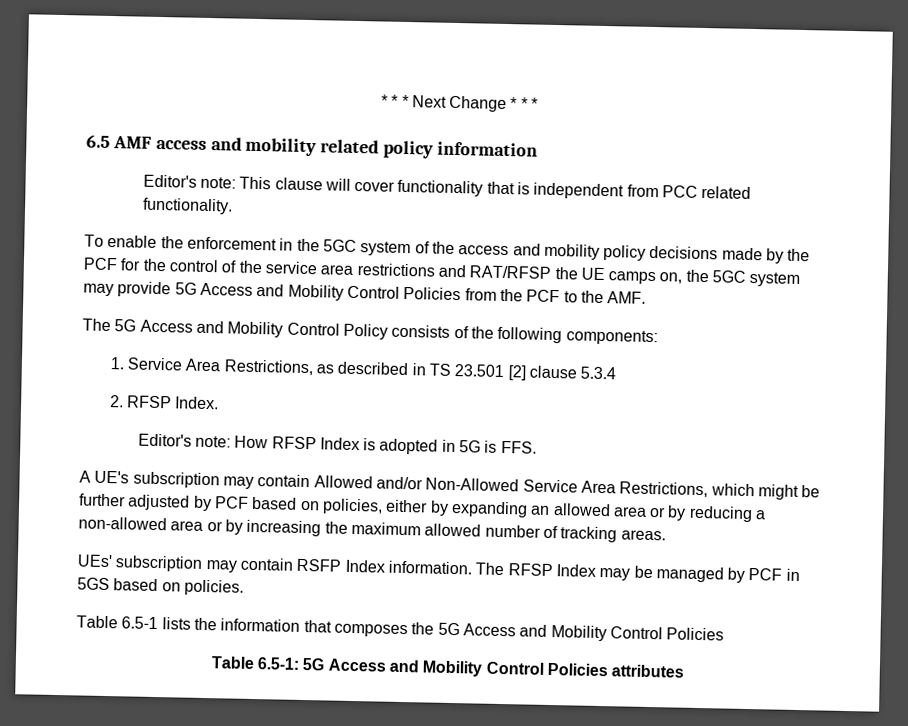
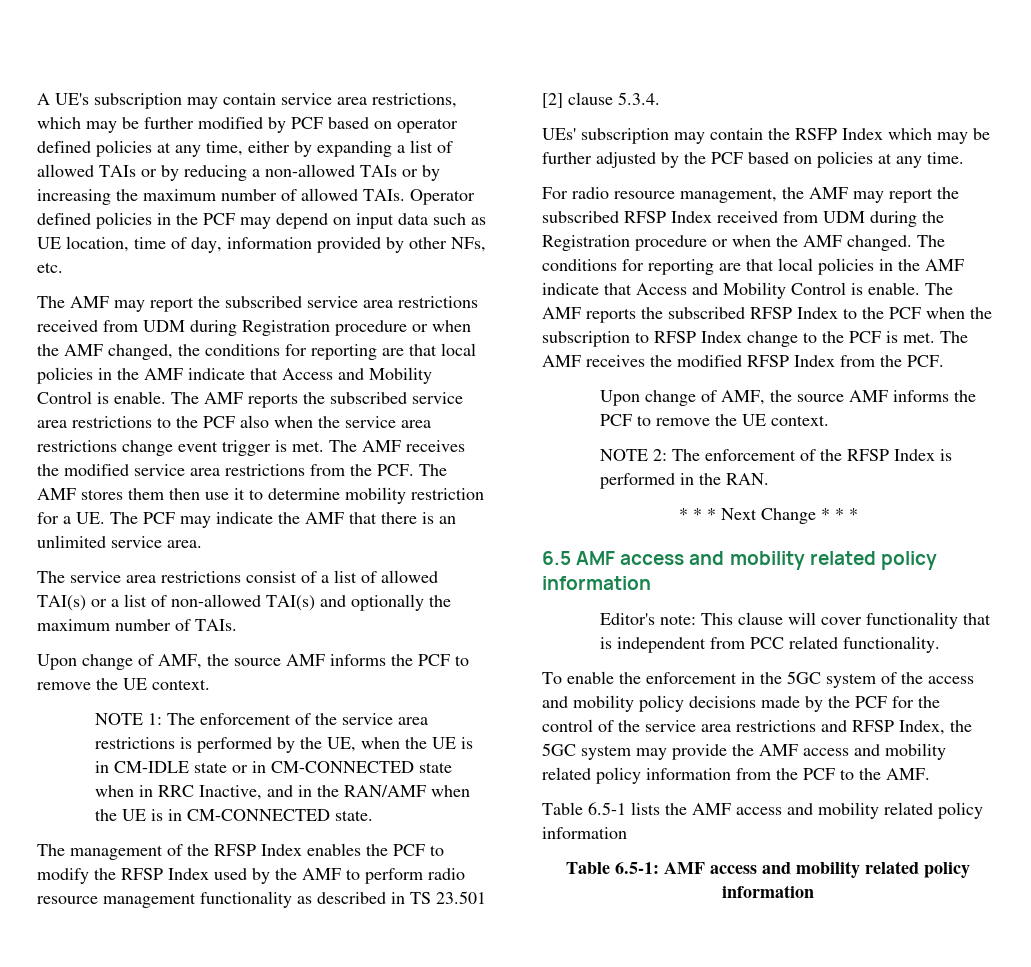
(380, 100) none -> [37,93,457,109] [37,117,458,133] [37,140,453,157] [37,164,440,181] [37,188,475,205] [37,212,486,229] [37,236,486,253] [37,262,63,273] [37,296,478,312] [37,320,471,336] [37,343,476,360] [37,367,432,384] [37,391,463,408] [37,415,431,428] [37,440,465,456] [37,464,447,476] [37,487,484,504] [37,512,456,528] [37,535,202,548] [37,570,438,583] [37,594,451,611] [37,619,237,631] [37,654,469,670] [37,678,210,690] [94,713,428,725] [94,737,473,753] [94,761,452,773] [94,785,470,800] [94,809,373,821] [37,843,444,860] [37,868,465,884] [37,891,486,908] [542,92,660,108] [542,128,990,144] [542,151,964,168] [542,187,959,203] [542,211,944,227] [542,235,945,251] [542,258,964,275] [542,282,953,299] [542,307,992,323] [542,331,968,347] [542,355,944,367] [599,390,976,406] [599,414,829,426] [599,449,952,461] [599,473,769,489] A UE's subscription may contain service area restrictions, which may be further modified by PCF based on operator defined policies at any time, either by expanding a list of allowed TAIs or by reducing a non-allowed TAIs or by increasing the maximum number of allowed TAIs. Operator defined policies in the PCF may depend on input data such as UE location, time of day, information provided by other NFs, etc. // The AMF may report the subscribed service area restrictions received from UDM during Registration procedure or when the AMF changed, the conditions for reporting are that local policies in the AMF indicate that Access and Mobility Control is enable. The AMF reports the subscribed service area restrictions to the PCF also when the service area restrictions change event trigger is met. The AMF receives the modified service area restrictions from the PCF. The AMF stores them then use it to determine mobility restriction for a UE. The PCF may indicate the AMF that there is an unlimited service area. // The service area restrictions consist of a list of allowed TAI(s) or a list of non-allowed TAI(s) and optionally the maximum number of TAIs. // Upon change of AMF, the source AMF informs the PCF to remove the UE context. // NOTE 1: The enforcement of the service area restrictions is performed by the UE, when the UE is in CM-IDLE state or in CM-CONNECTED state when in RRC Inactive, and in the RAN/AMF when the UE is in CM-CONNECTED state. // The management of the RFSP Index enables the PCF to modify the RFSP Index used by the AMF to perform radio resource management functionality as described in TS 23.501 [2] clause 5.3.4. // UEs' subscription may contain the RSFP Index which may be further adjusted by the PCF based on policies at any time. // For radio resource management, the AMF may report the subscribed RFSP Index received from UDM during the Registration procedure or when the AMF changed. The conditions for reporting are that local policies in the AMF indicate that Access and Mobility Control is enable. The AMF reports the subscribed RFSP Index to the PCF when the subscription to RFSP Index change to the PCF is met. The AMF receives the modified RFSP Index from the PCF. // Upon change of AMF, the source AMF informs the PCF to remove the UE context. // NOTE 2: The enforcement of the RFSP Index is performed in the RAN. //
[469,265,683,285] RAT/RFSP the UE camps on, -> [852,720,945,735] RFSP Index,
[174,282,462,301] 5G Access and Mobility Control Policies -> [732,743,946,760] [542,767,731,784] the AMF access and mobility related policy information
[82,318,658,346] [109,357,617,381] [109,395,220,410] [137,433,537,455] [79,470,821,500] [79,493,767,523] [78,516,666,543] [77,554,800,583] [77,577,244,596] [76,615,725,642] [210,656,685,678] The 5G Access and Mobility Control Policy consists of the following components: // 1. Service Area Restrictions, as described in TS 23.501 [2] clause 5.3.4 // 2. RFSP Index. // Editor's note: How RFSP Index is adopted in 5G is FFS. // A UE's subscription may contain Allowed and/or Non-Allowed Service Area Restrictions, which might be further adjusted by PCF based on policies, either by expanding an allowed area or by reducing a non-allowed area or by increasing the maximum allowed number of tracking areas. // UEs' subscription may contain RSFP Index information. The RFSP Index may be managed by PCF in 5GS based on policies. // Table 6.5-1 lists the information that composes the 5G Access and Mobility Control Policies // Table 6.5-1: 5G Access and Mobility Control Policies attributes -> [542,802,983,819] [542,827,627,839] [566,861,970,878] [722,885,814,898] Table 6.5-1 lists the AMF access and mobility related policy information // Table 6.5-1: AMF access and mobility related policy information

